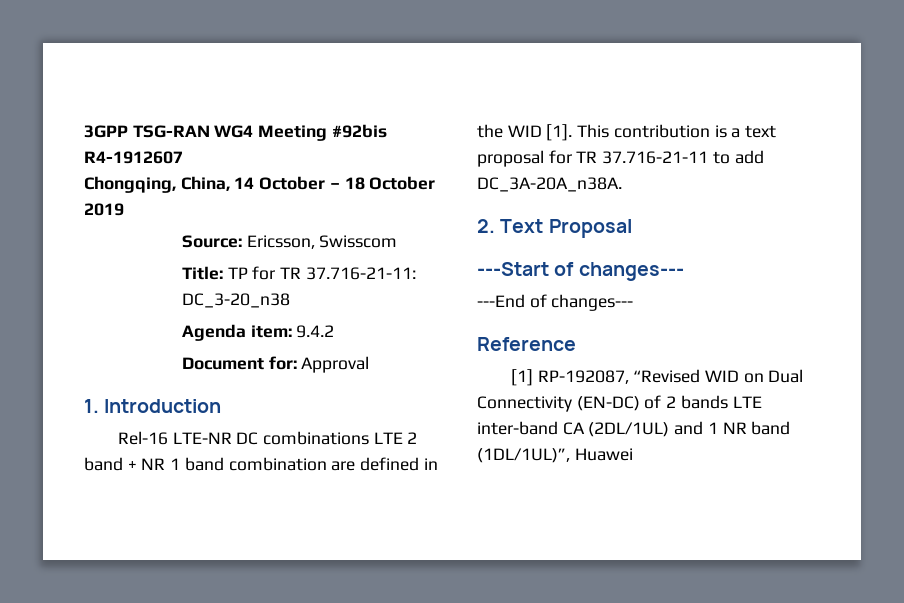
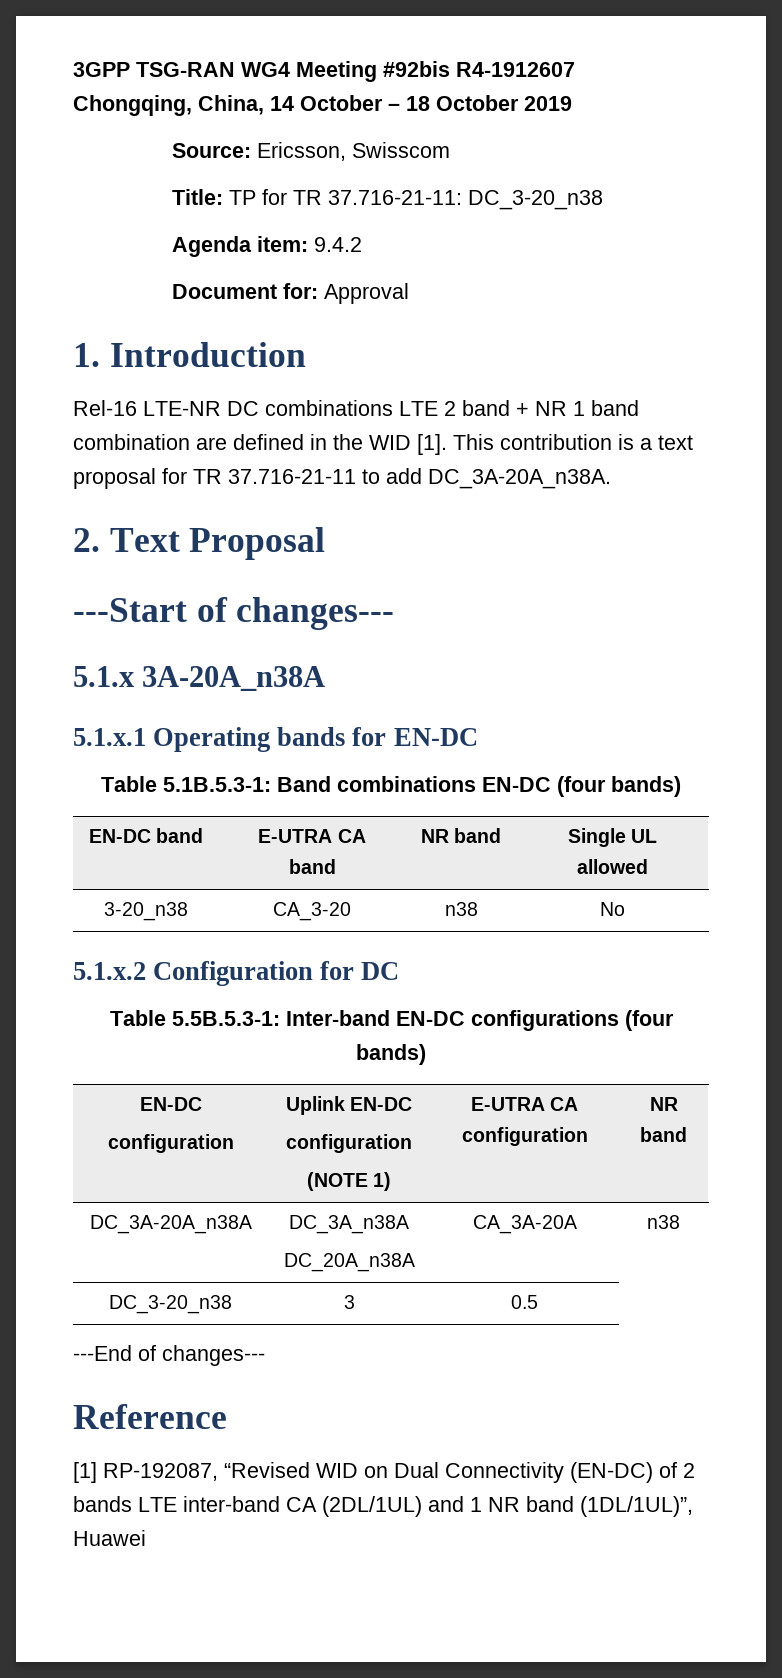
(684, 271) none -> [73,666,326,691] [73,727,478,752] [101,776,681,797] [88,828,204,843] [258,829,366,843] [288,859,336,874] [420,828,502,843] [567,828,658,847] [577,859,648,874] [104,902,188,921] [273,902,351,921] [444,902,478,916] [600,902,625,916] [73,961,400,986] [109,1010,674,1031] [356,1044,426,1065] [139,1097,202,1111] [107,1134,234,1153] [285,1096,413,1115] [286,1134,412,1153] [306,1172,392,1191] [470,1097,579,1111] [461,1127,588,1146] [649,1097,678,1111] [640,1127,687,1142] [89,1215,252,1234] [289,1215,409,1234] [283,1253,415,1272] [472,1215,577,1234] [647,1215,680,1229] [109,1295,232,1314] [343,1295,355,1309] [511,1295,538,1309] // 5.1.x 3A-20A_n38A // 5.1.x.1 Operating bands for EN-DC // Table 5.1B.5.3-1: Band combinations EN-DC (four bands) // EN-DC band | E-UTRA CA band | NR band | Single UL allowed // 3-20_n38 | CA_3-20 | n38 | No // 5.1.x.2 Configuration for DC // Table 5.5B.5.3-1: Inter-band EN-DC configurations (four bands) // EN-DC // configuration | Uplink EN-DC // configuration // (NOTE 1) | E-UTRA CA configuration | NR band // DC_3A-20A_n38A | DC_3A_n38A // DC_20A_n38A | CA_3A-20A | n38 // DC_3-20_n38 | 3 | 0.5

